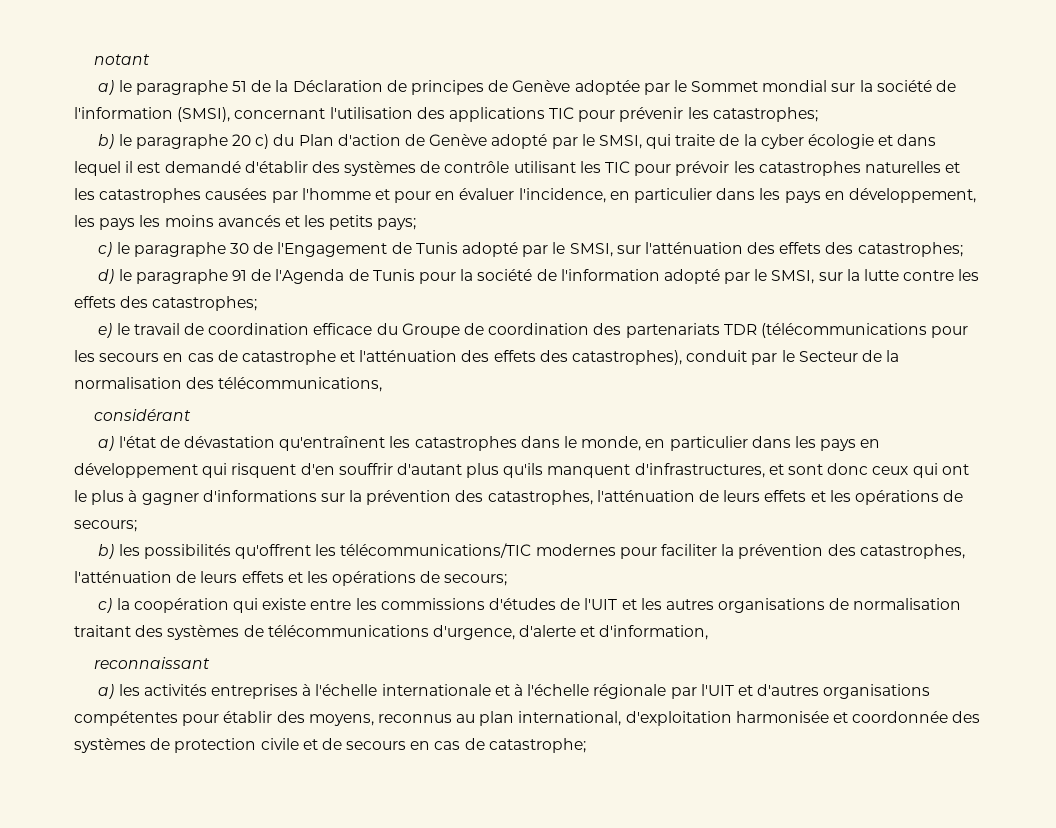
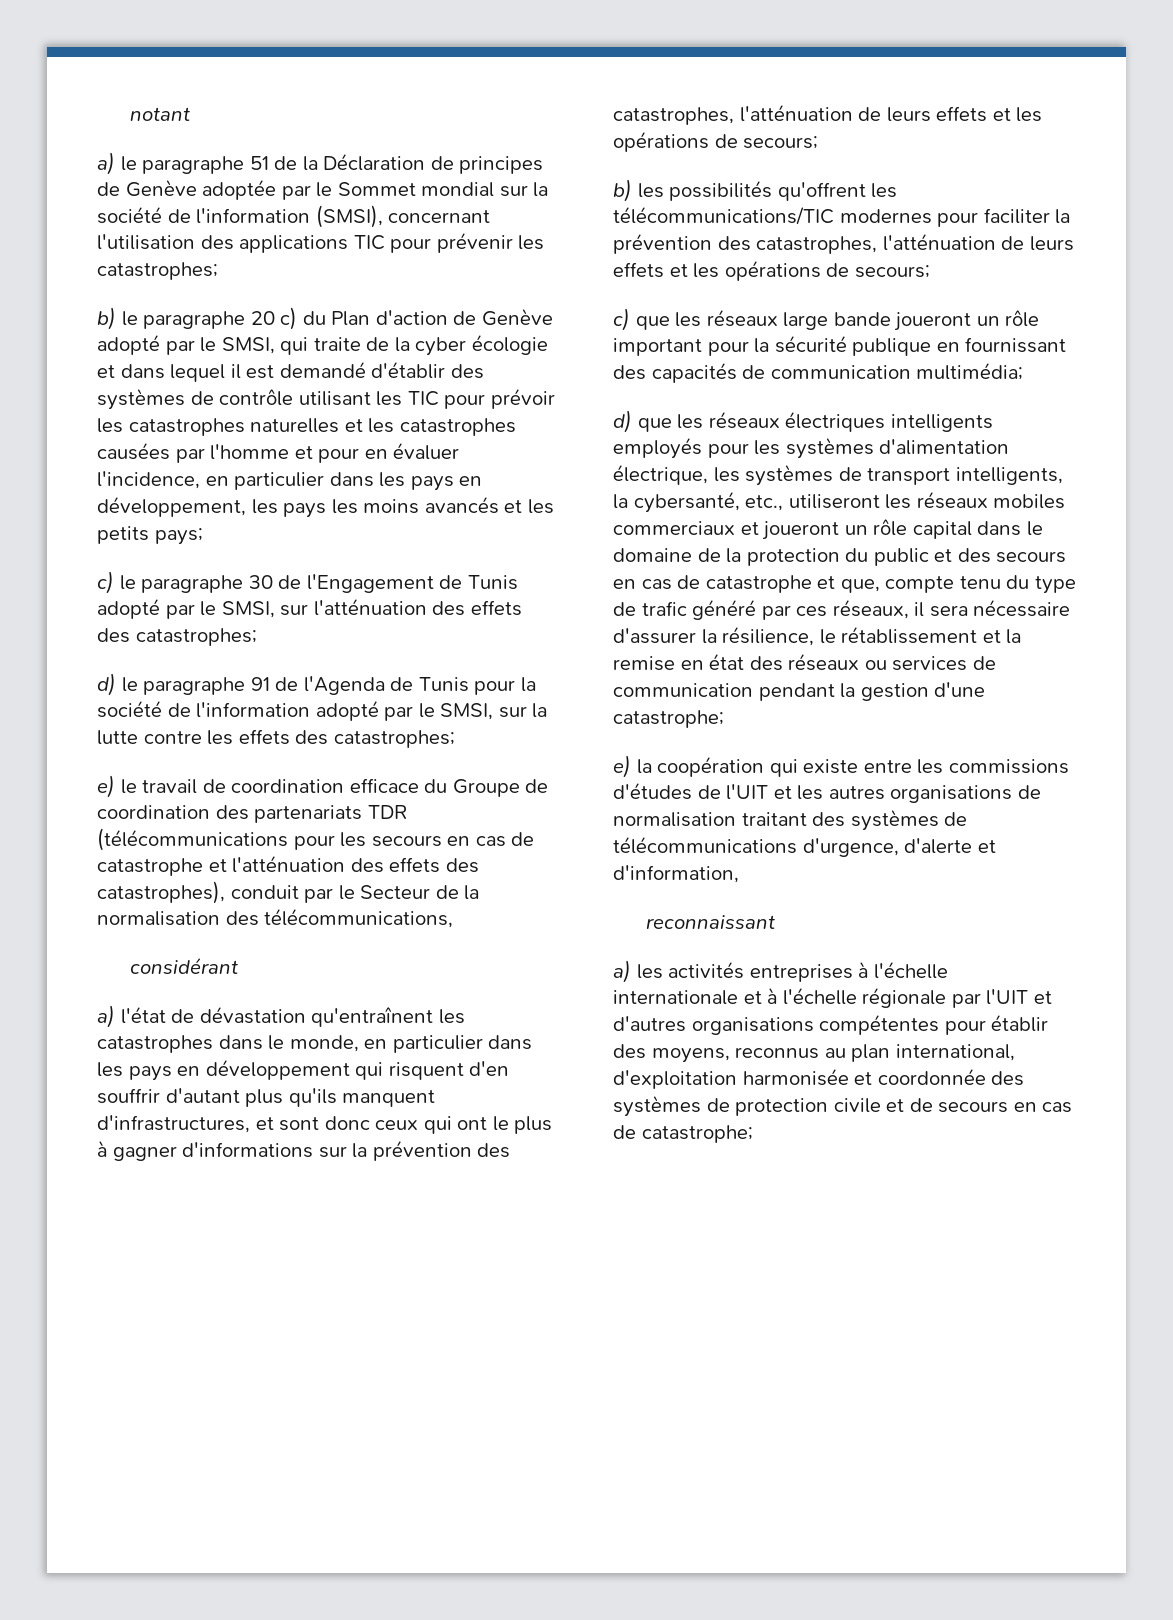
(113, 605) none -> [635,309,1040,331] [613,335,1067,356] [613,362,1024,383] [613,410,993,433] [613,437,1010,459] [613,464,1063,486] [613,491,1066,513] [613,519,1043,540] [613,548,1067,566] [613,575,1076,594] [613,599,1071,620] [613,626,1022,646] [613,653,996,671] [613,682,986,701] [613,710,724,728] [613,755,631,778] que les réseaux large bande joueront un rôle important pour la sécurité publique en fournissant des capacités de communication multimédia; // d) que les réseaux électriques intelligents employés pour les systèmes d'alimentation électrique, les systèmes de transport intelligents, la cybersanté, etc., utiliseront les réseaux mobiles commerciaux et joueront un rôle capital dans le domaine de la protection du public et des secours en cas de catastrophe et que, compte tenu du type de trafic généré par ces réseaux, il sera nécessaire d'assurer la résilience, le rétablissement et la remise en état des réseaux ou services de communication pendant la gestion d'une catastrophe; // e)

